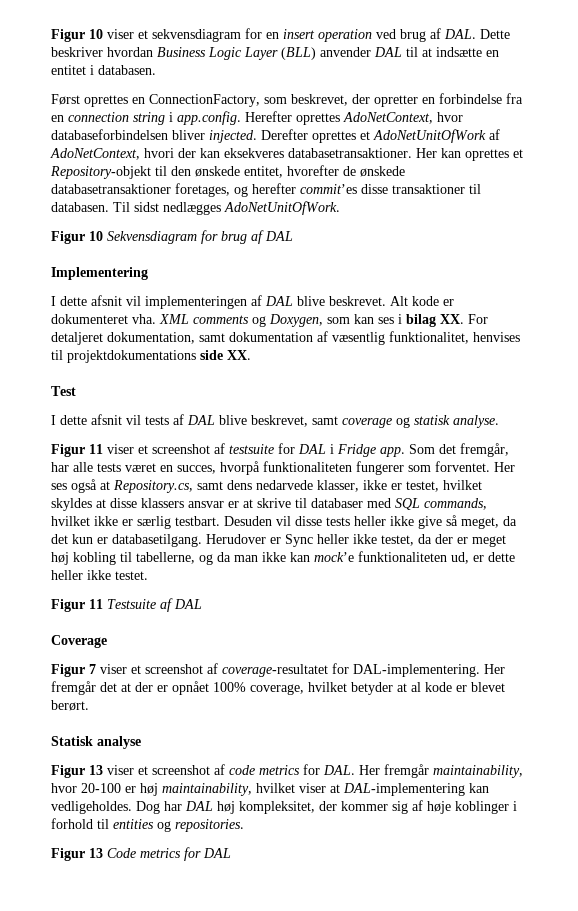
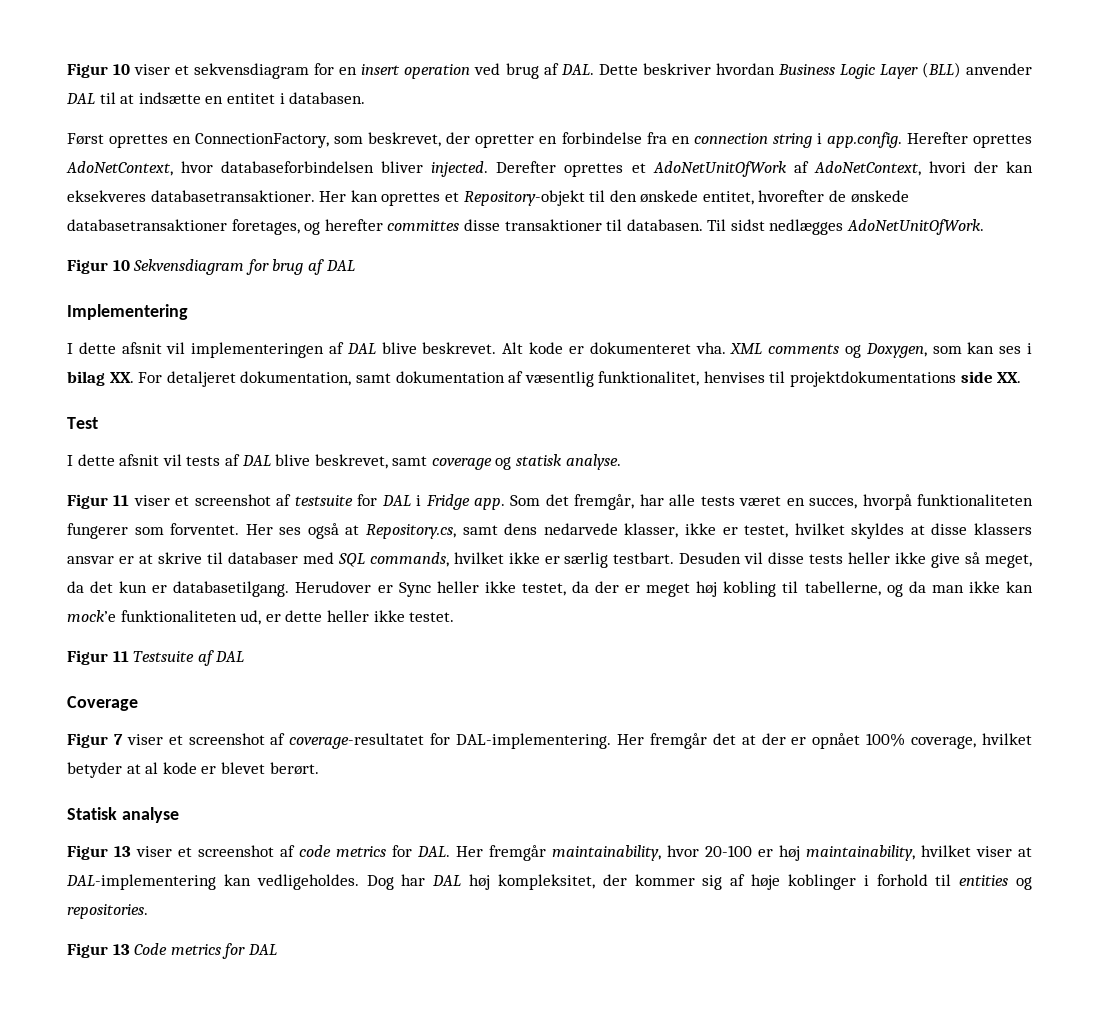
[300,184,357,194] commit’es -> [387,220,460,231] committes

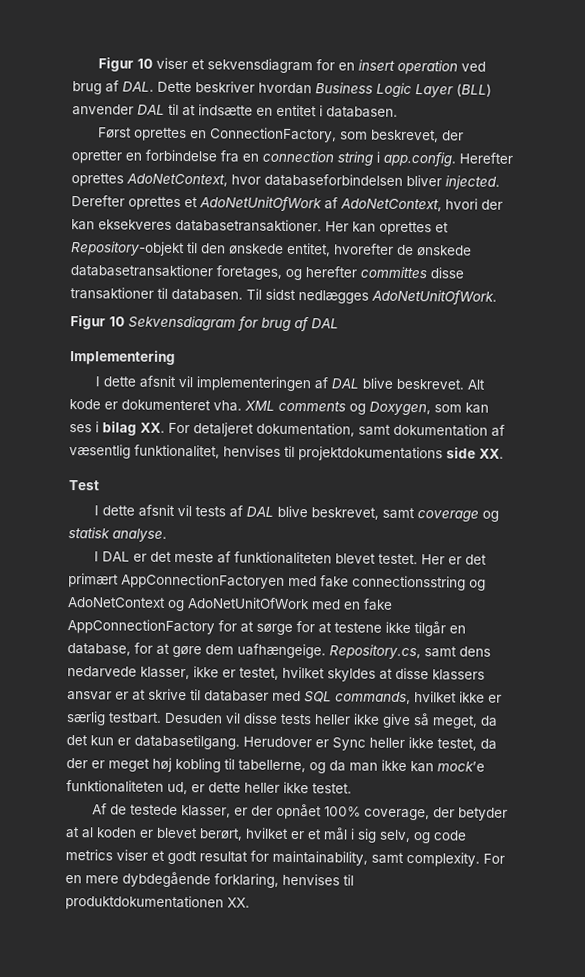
[67,494,1034,510] [67,523,360,539] Figur 11 viser et screenshot af testsuite for DAL i Fridge app. Som det fremgår, har alle tests været en succes, hvorpå funktionaliteten fungerer som forventet. Her ses også at -> [94,551,488,565] [68,573,486,591] [67,597,393,612] [67,619,466,637] [67,642,326,659] I DAL er det meste af funktionaliteten blevet testet. Her er det primært AppConnectionFactoryen med fake connectionsstring og AdoNetContext og AdoNetUnitOfWork med en fake AppConnectionFactory for at sørge for at testene ikke tilgår en database, for at gøre dem uafhængeige.
[67,650,245,666] [67,696,138,711] [67,733,807,749] Figur 11 Testsuite af DAL // Coverage // Figur 7 viser et screenshot af coverage-resultatet for DAL-implementering. Her fremgår det at der er -> [92,803,274,818] Af de testede klasser, er der
[982,733,1033,745] hvilket -> [433,807,456,818] der
[162,762,197,774] kode -> [96,827,137,838] koden
[269,762,319,775] [67,807,179,823] [67,845,1032,861] [66,874,1033,890] [67,904,148,919] [67,943,277,959] berørt. // Statisk analyse // Figur 13 viser et screenshot af code metrics for DAL. Her fremgår maintainability, hvor 20-100 er høj maintainability, hvilket viser at DAL-implementering kan vedligeholdes. Dog har DAL høj kompleksitet, der kommer sig af høje koblinger i forhold til entities og repositories. // Figur 13 Code metrics for DAL -> [199,827,467,844] [65,849,505,867] [65,871,354,888] [65,895,250,911] berørt, hvilket er et mål i sig selv, og code metrics viser et godt resultat for maintainability, samt complexity. For en mere dybdegående forklaring, henvises til produktdokumentationen XX.

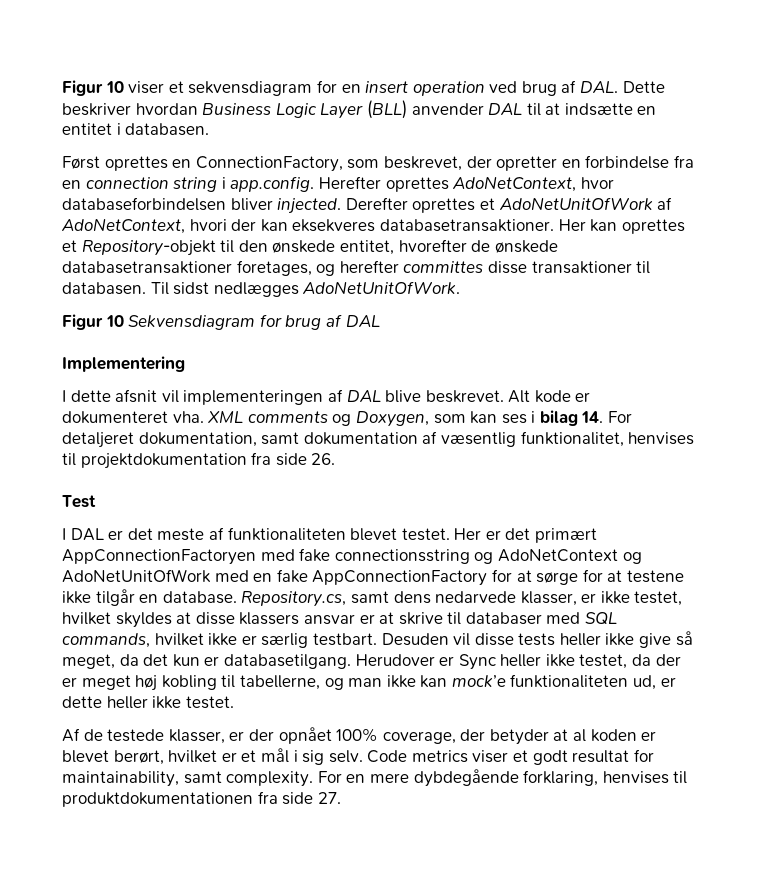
[140,422,165,433] XX. -> [581,411,604,423] 14.
[298,446,504,462] [68,480,100,491] [94,504,500,522] [68,527,167,542] projektdokumentations side XX. // Test // I dette afsnit vil tests af DAL blive beskrevet, samt coverage og statisk analyse. -> [80,452,336,469] [62,495,96,508] projektdokumentation fra side 26. // Test
[67,642,326,659] database, for at gøre dem uafhængeige. -> [162,591,237,604] database.
[193,666,236,678] ikke er -> [581,591,630,604] er ikke
[329,760,346,772] da -> (344, 684) none
[379,829,467,844] selv, og code -> [328,750,408,763] selv. Code
[227,897,250,908] XX. -> [257,791,341,805] fra side 27.

